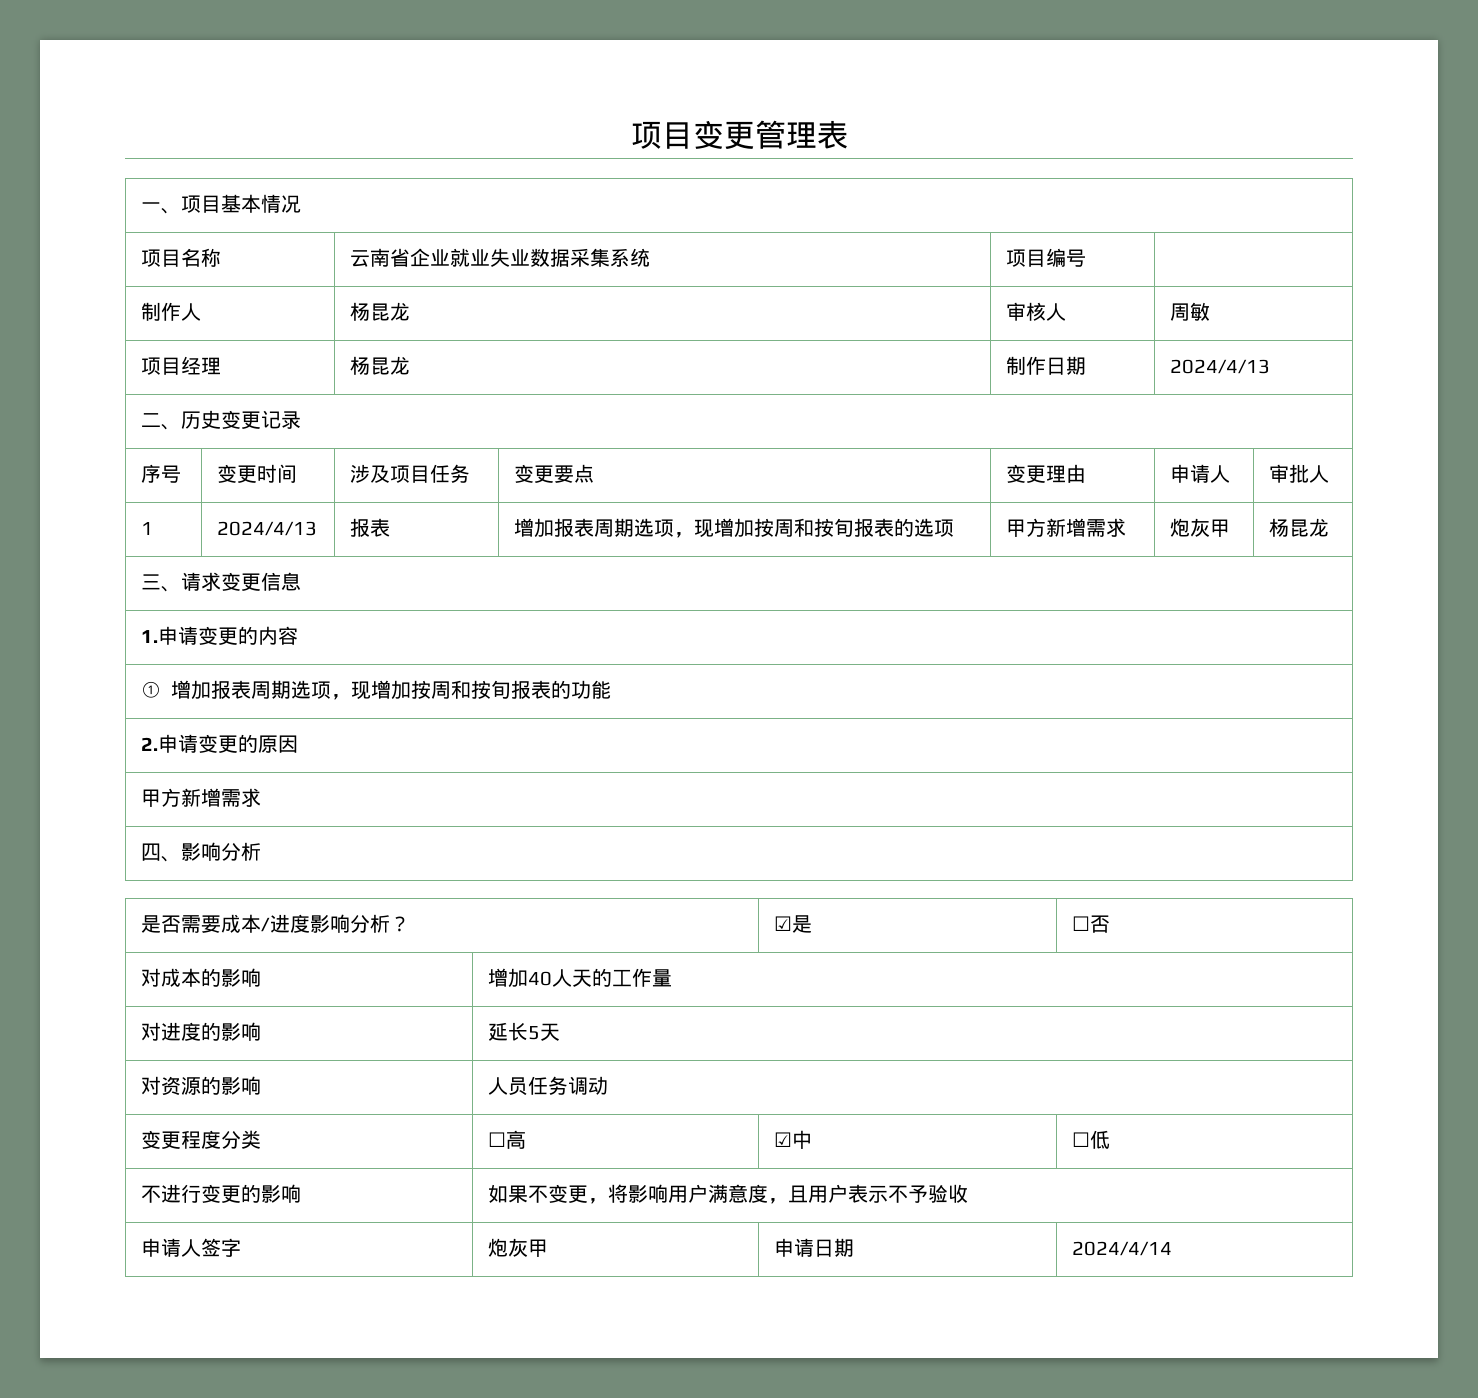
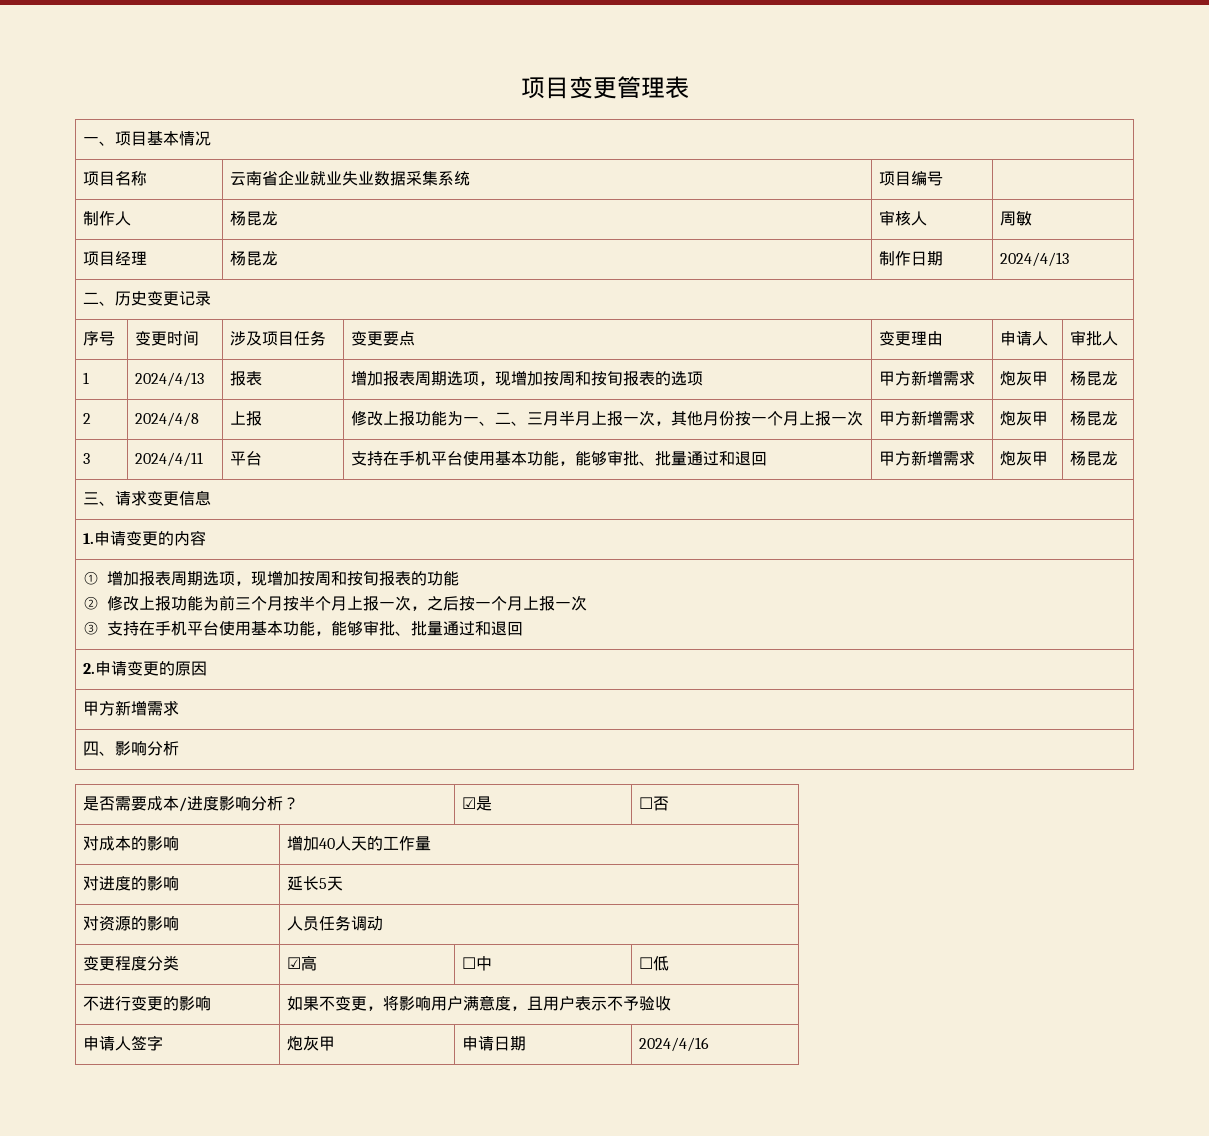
(1329, 527) none -> [83,413,92,424] [135,412,200,427] [230,411,263,426] [351,410,864,426] [879,410,976,426] [1000,411,1049,426] [1070,411,1119,426] [83,453,91,464] [135,452,204,467] [230,451,263,466] [351,450,768,466] [879,450,976,466] [1000,451,1049,466] [1070,451,1119,466] // 2 | 2024/4/8 | 上报 | 修改上报功能为一、二、三月半月上报一次，其他月份按一个月上报一次 | 甲方新增需求 | 炮灰甲 | 杨昆龙 // 3 | 2024/4/11 | 平台 | 支持在手机平台使用基本功能，能够审批、批量通过和退回 | 甲方新增需求 | 炮灰甲 | 杨昆龙
(611, 689) none -> [83,595,588,611] [83,620,524,636] // ②修改上报功能为前三个月按半个月上报一次，之后按一个月上报一次 // ③支持在手机平台使用基本功能，能够审批、批量通过和退回
[487,1132,506,1147] ☐ -> [287,957,302,969] ☑
[773,1132,792,1147] ☑ -> [462,957,477,969] ☐
[1071,1241,1172,1256] 2024/4/14 -> [639,1037,710,1052] 2024/4/16

